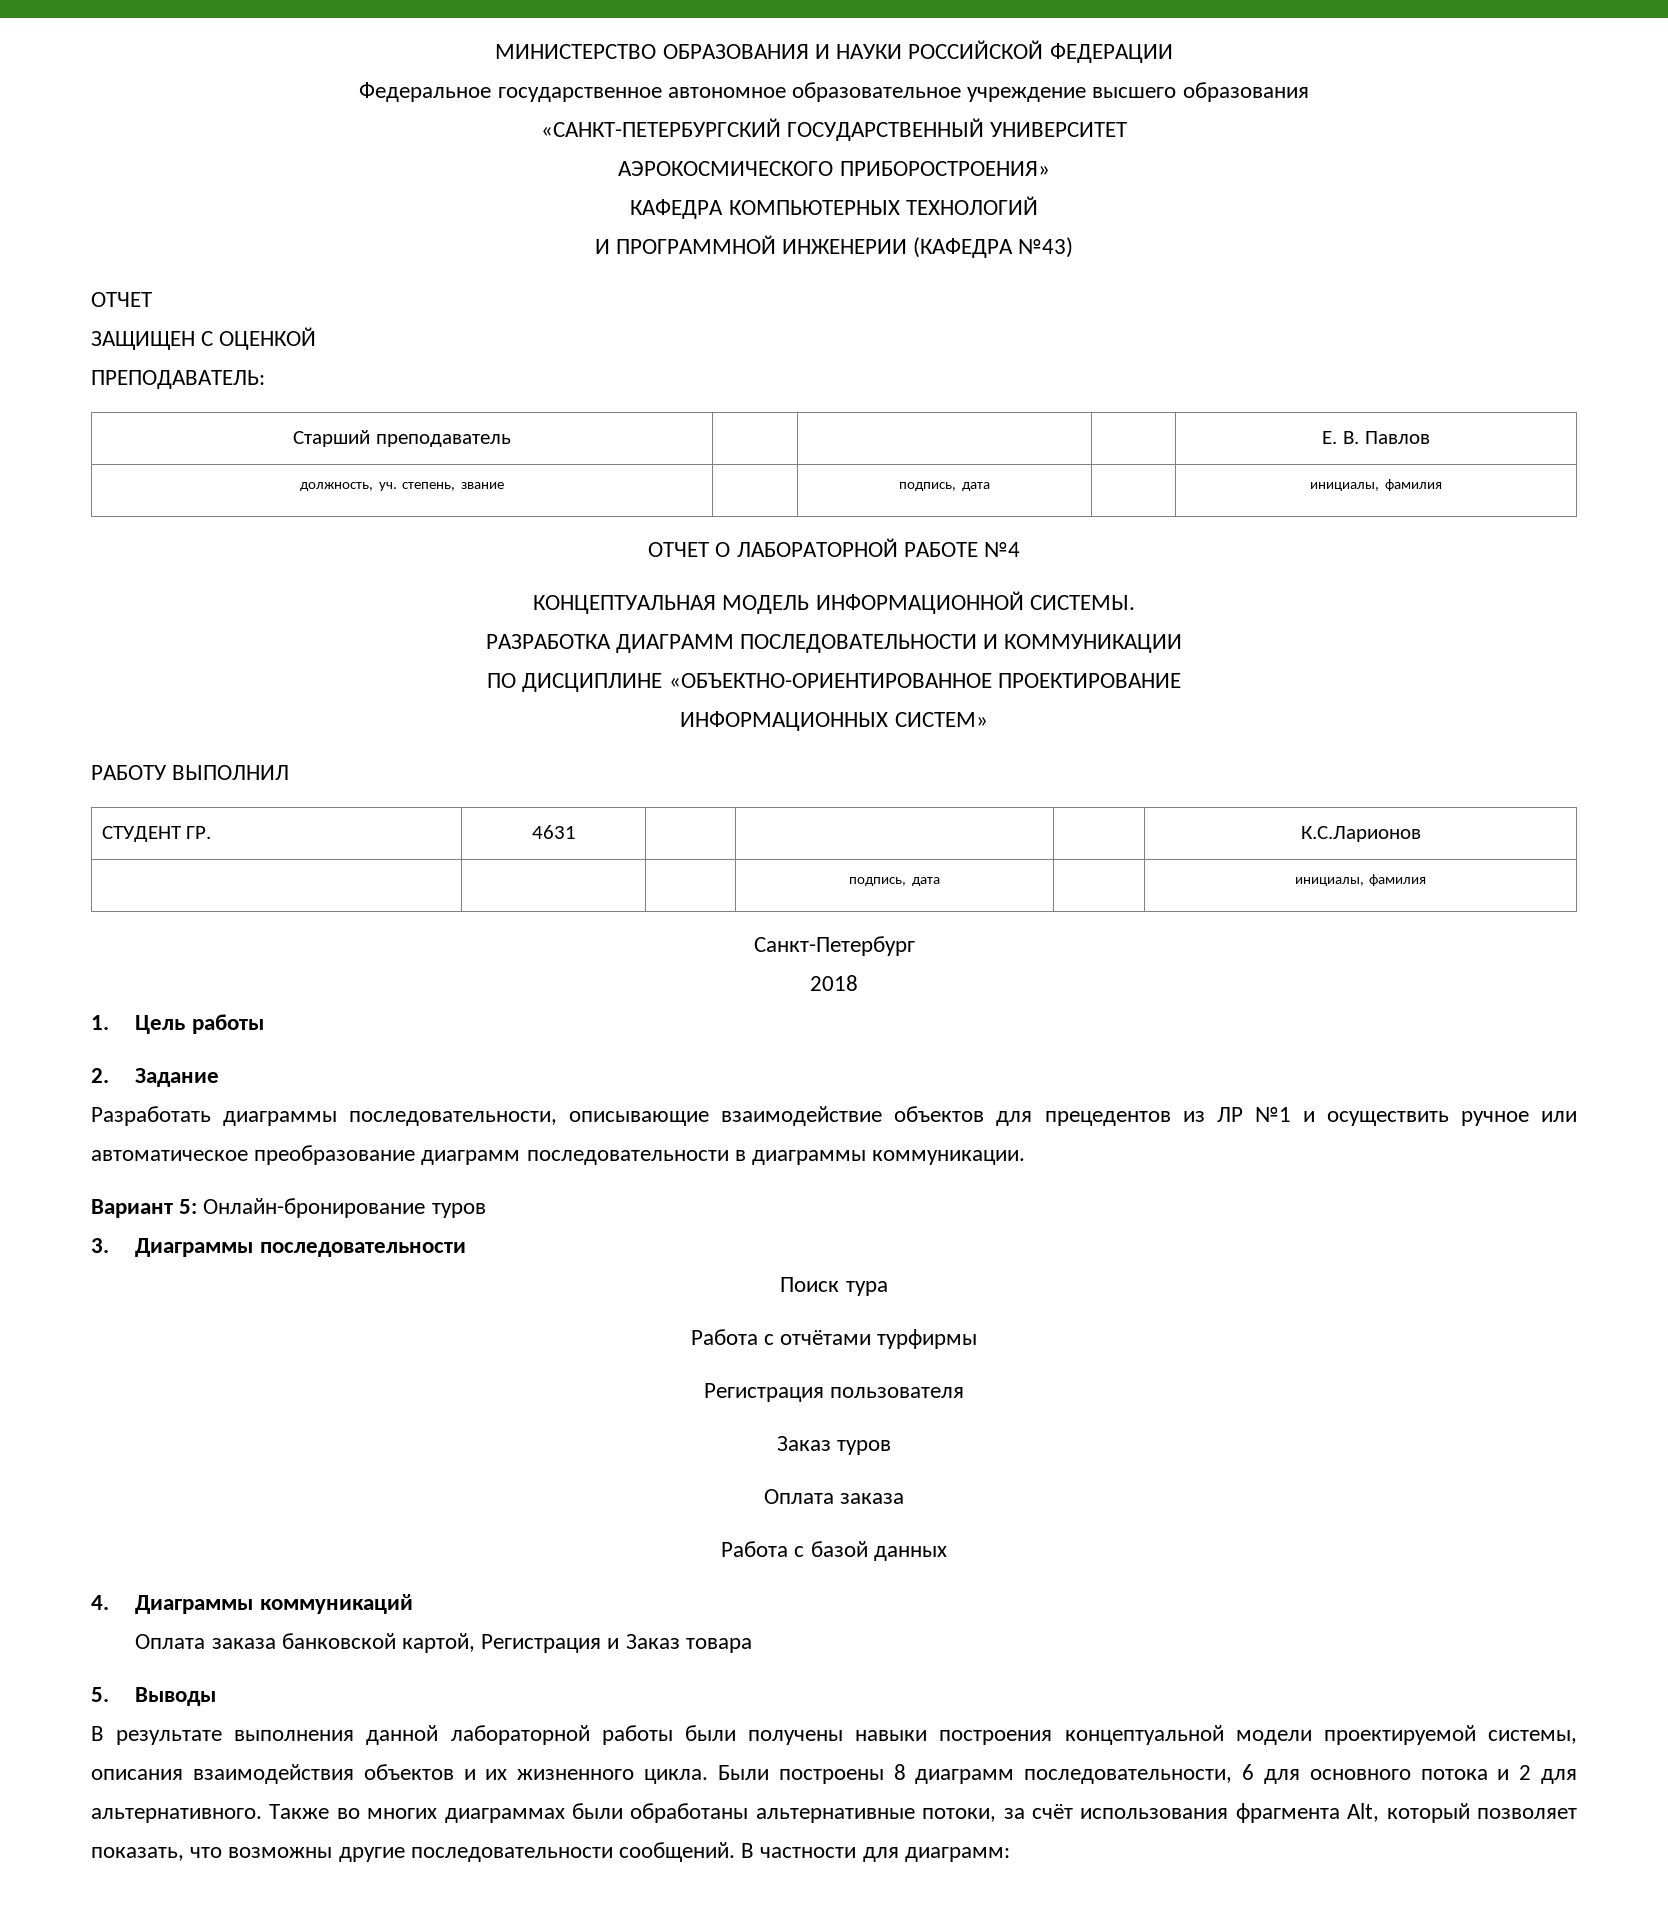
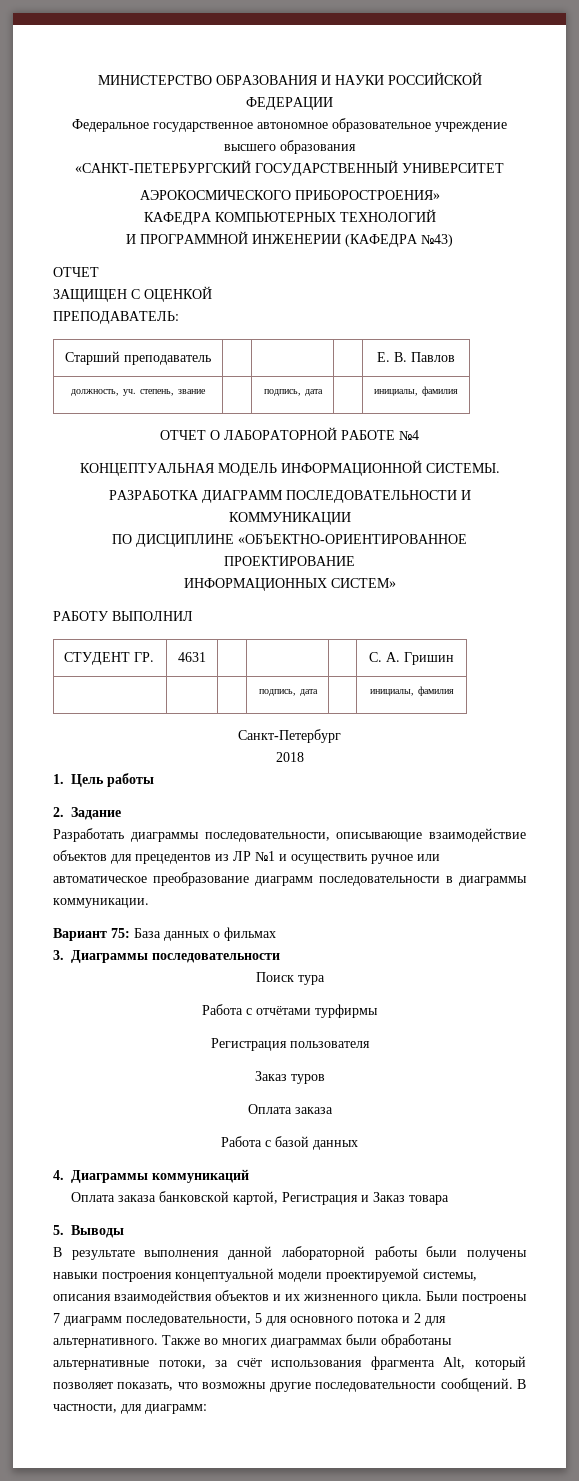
[1300,826,1421,842] К.С.Ларионов -> [369,652,454,665] С. А. Гришин
[179,1198,486,1218] 5: Онлайн-бронирование туров -> [111,927,276,941] 75: База данных о фильмах
[893,1764,906,1780] 8 -> [53,1313,60,1323] 7
[1242,1764,1255,1780] 6 -> [255,1313,262,1323] 5
[760,1847,857,1858] частности -> [53,1404,117,1413] частности,

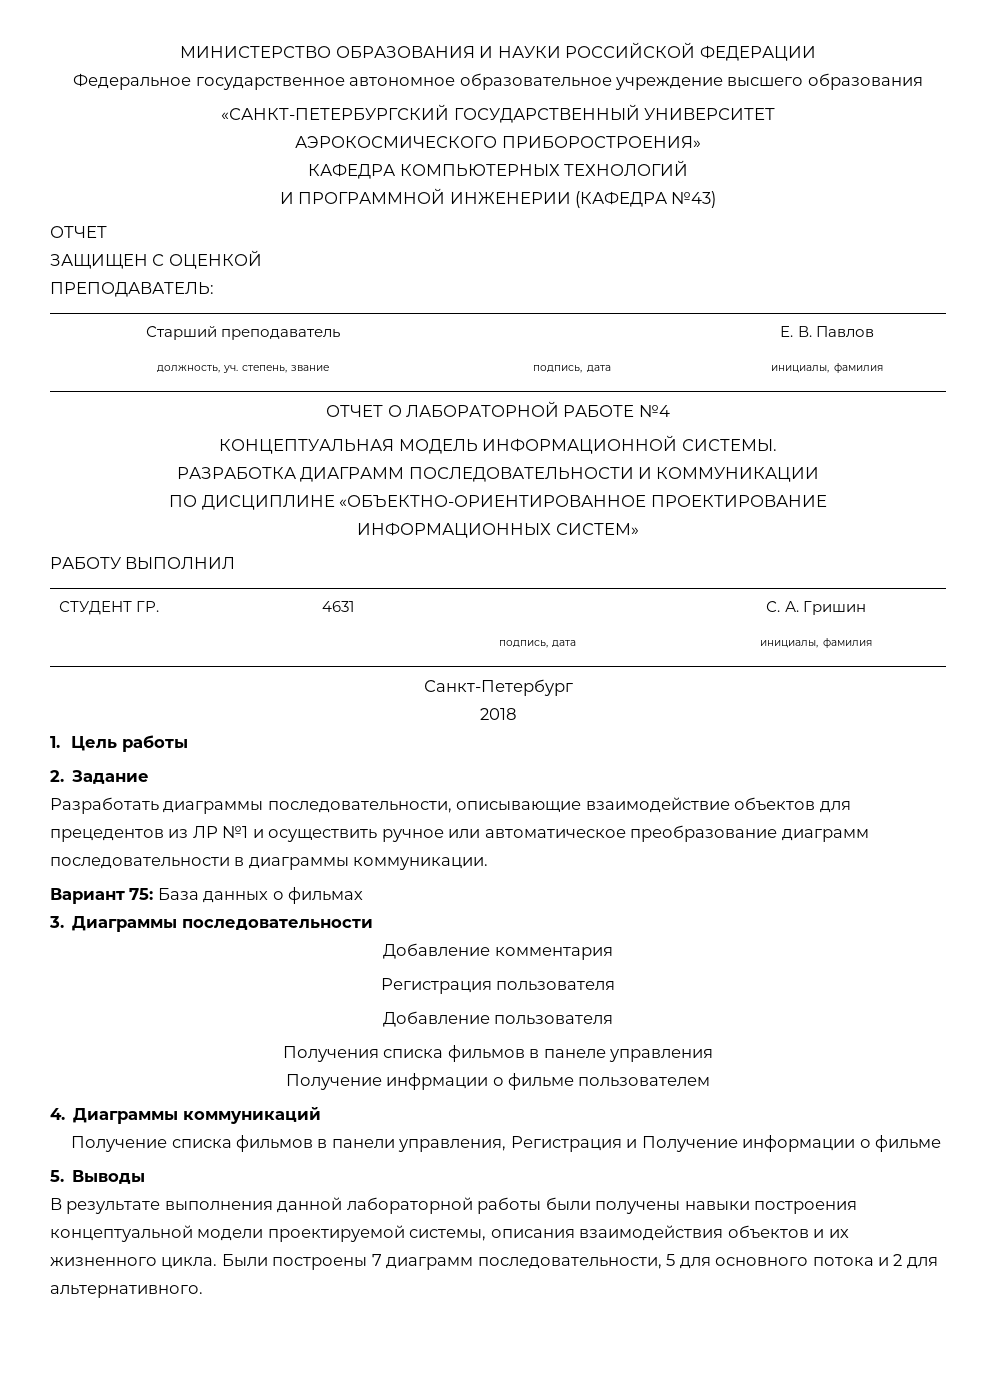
[255,972,325,985] [202,1004,378,1018] [210,1038,370,1051] [254,1071,325,1084] [247,1104,333,1114] [221,1136,358,1150] [53,1169,250,1183] [71,1191,450,1205] Поиск тура // Работа с отчётами турфирмы // Регистрация пользователя // Заказ туров // Оплата заказа // Работа с базой данных // 4. Диаграммы коммуникаций // Оплата заказа банковской картой, Регистрация и Заказ товара -> [383,943,613,960] [380,978,616,994] [382,1011,614,1027] [282,1045,714,1062] [285,1073,711,1090] [50,1107,321,1124] [71,1135,942,1152] Добавление комментария // Регистрация пользователя // Добавление пользователя // Получения списка фильмов в панеле управления // Получение инфрмации о фильме пользователем // 4. Диаграммы коммуникаций // Получение списка фильмов в панели управления, Регистрация и Получение информации о фильме
[162,1334,452,1348] [53,1356,526,1370] [53,1378,526,1392] [53,1404,207,1414] Также во многих диаграммах были обработаны альтернативные потоки, за счёт использования фрагмента Alt, который позволяет показать, что возможны другие последовательности сообщений. В частности, для диаграмм: -> (203, 1291) none

